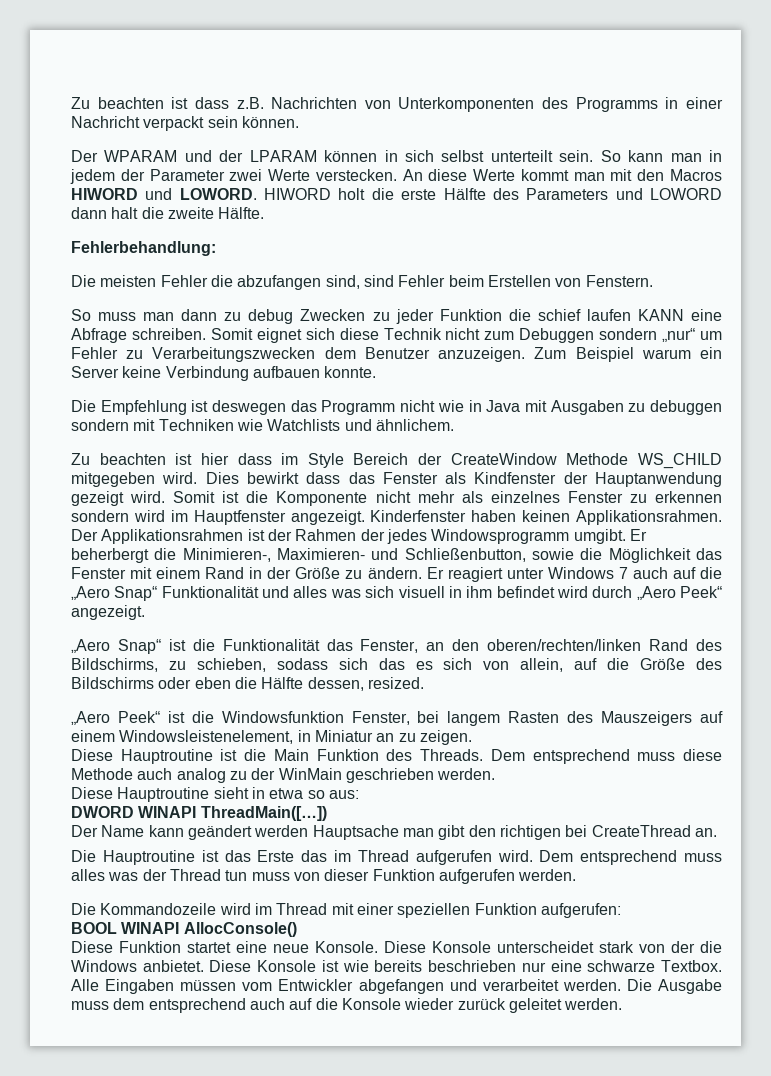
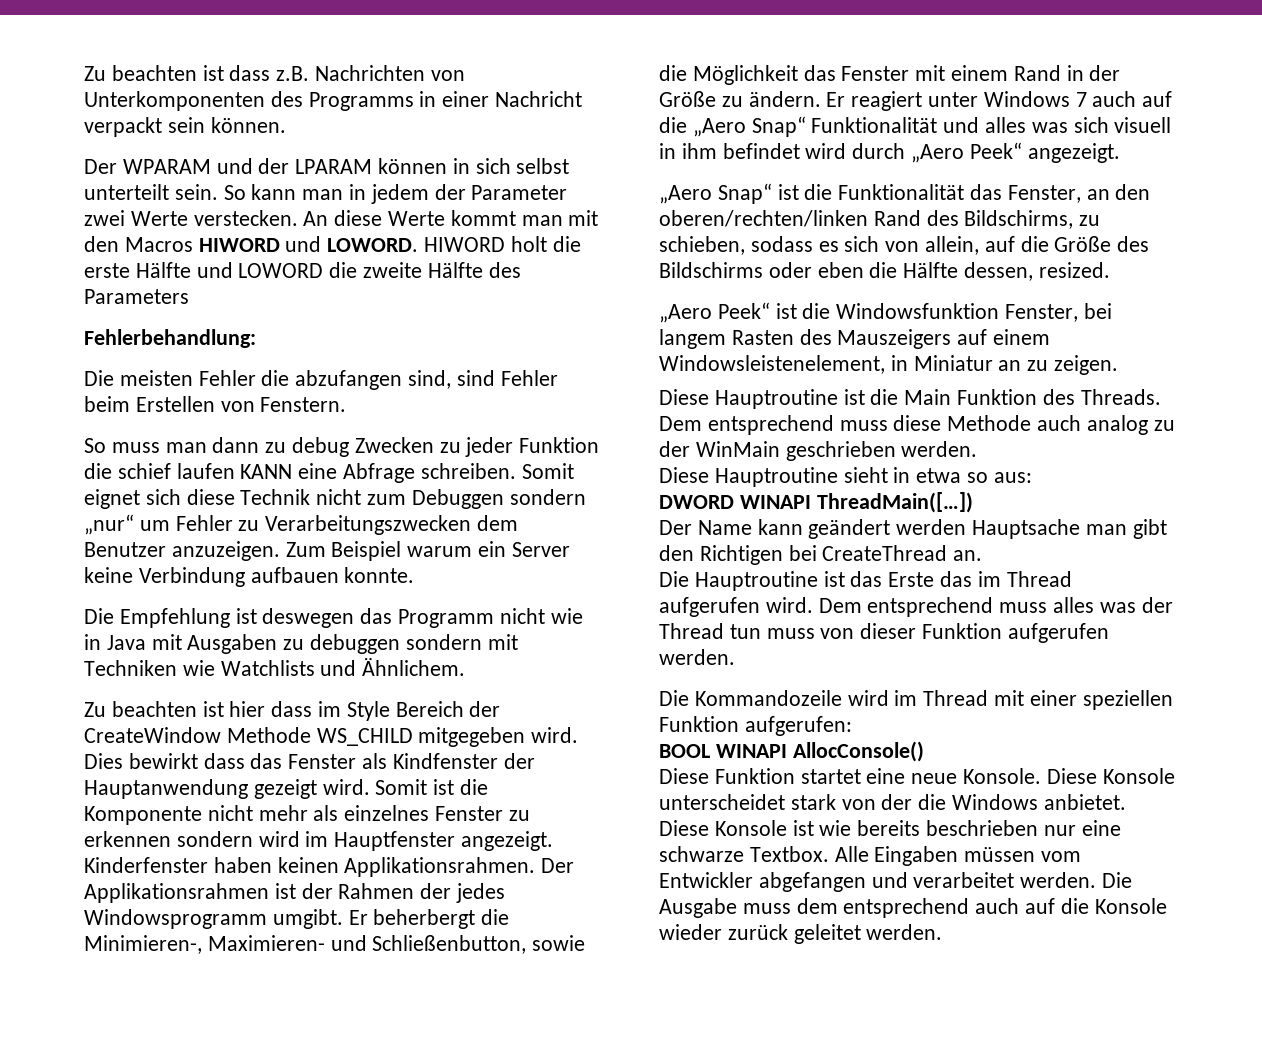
[492,188,723,200] [71,207,265,219] des Parameters und LOWORD dann halt die zweite Hälfte. -> [196,262,521,278] [84,289,189,304] und LOWORD die zweite Hälfte des Parameters
[375,419,454,431] ähnlichem. -> [362,658,466,676] Ähnlichem.
[338,658,405,670] sich das -> (813, 244) none
[499,825,561,840] richtigen -> [699,545,783,565] Richtigen

